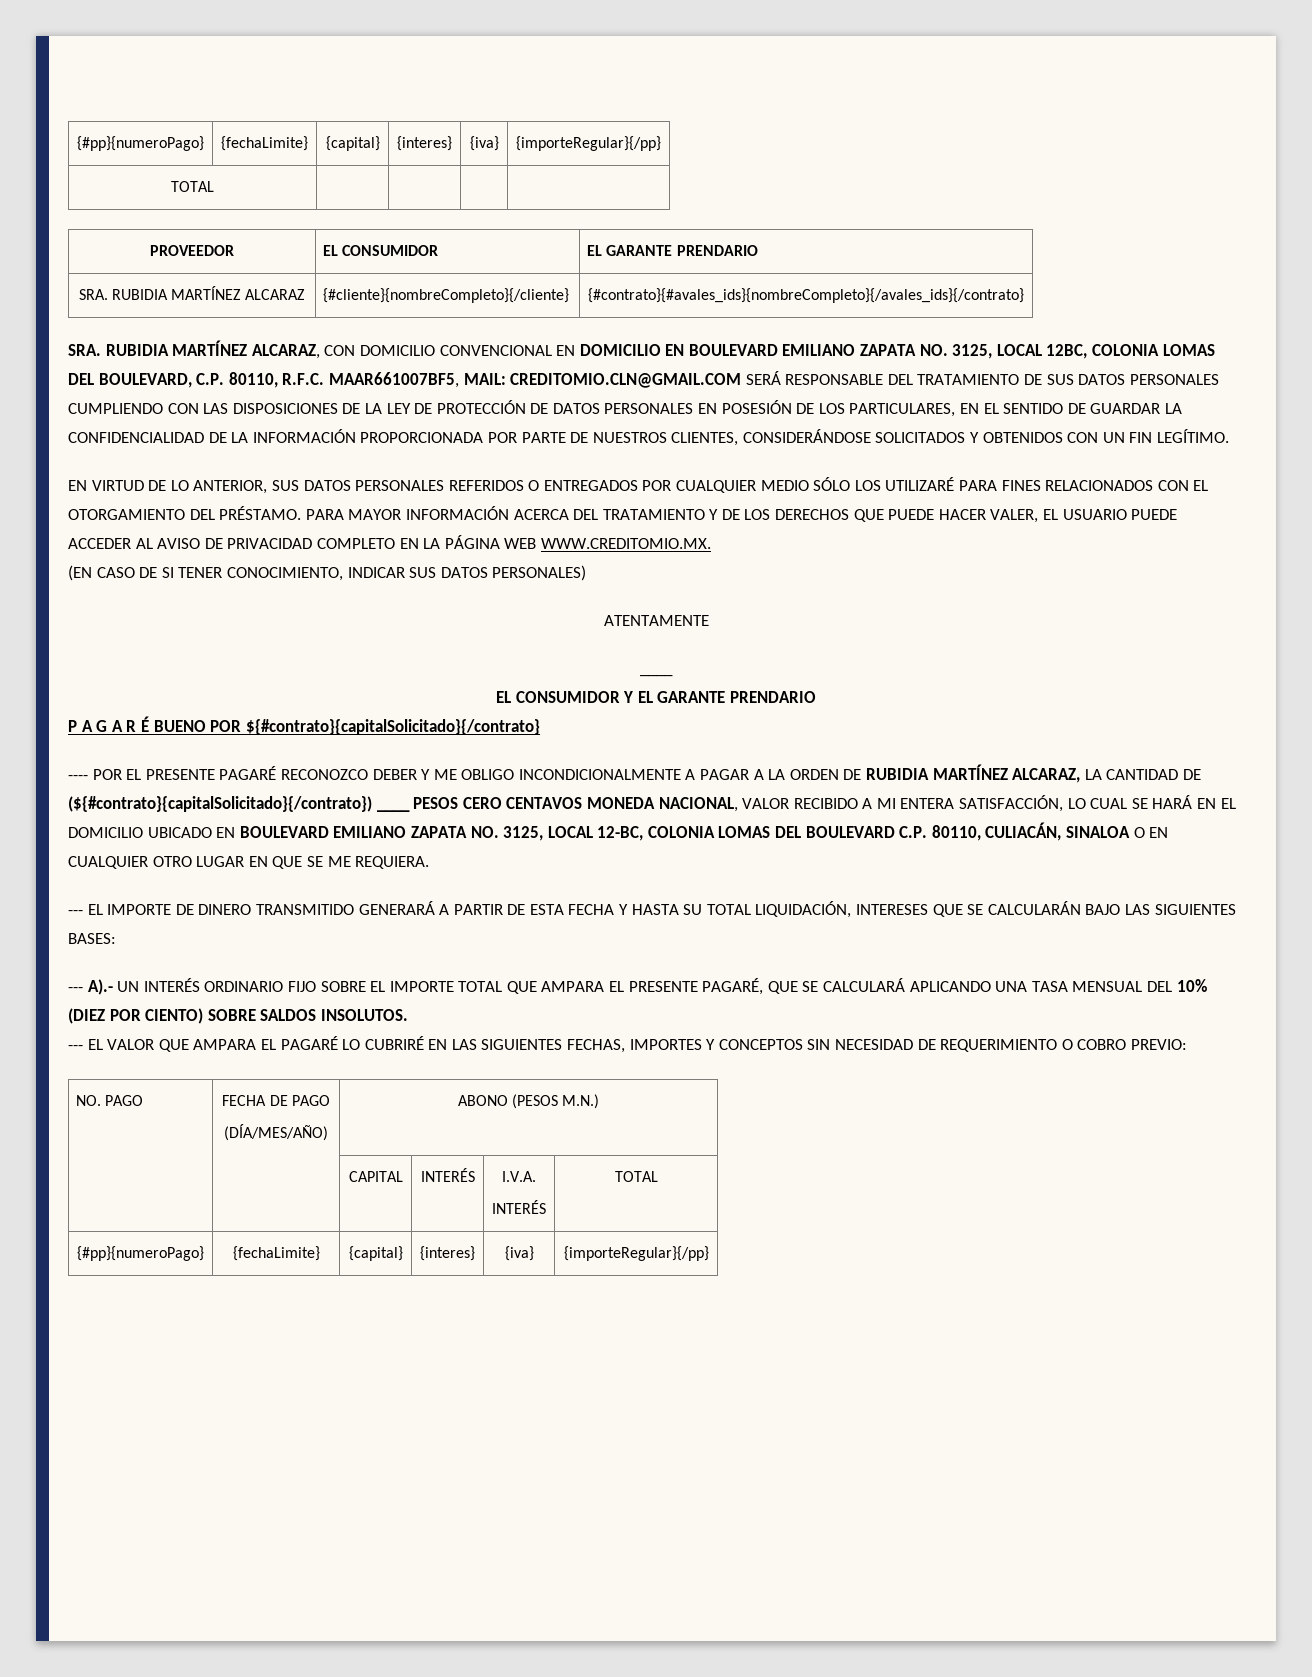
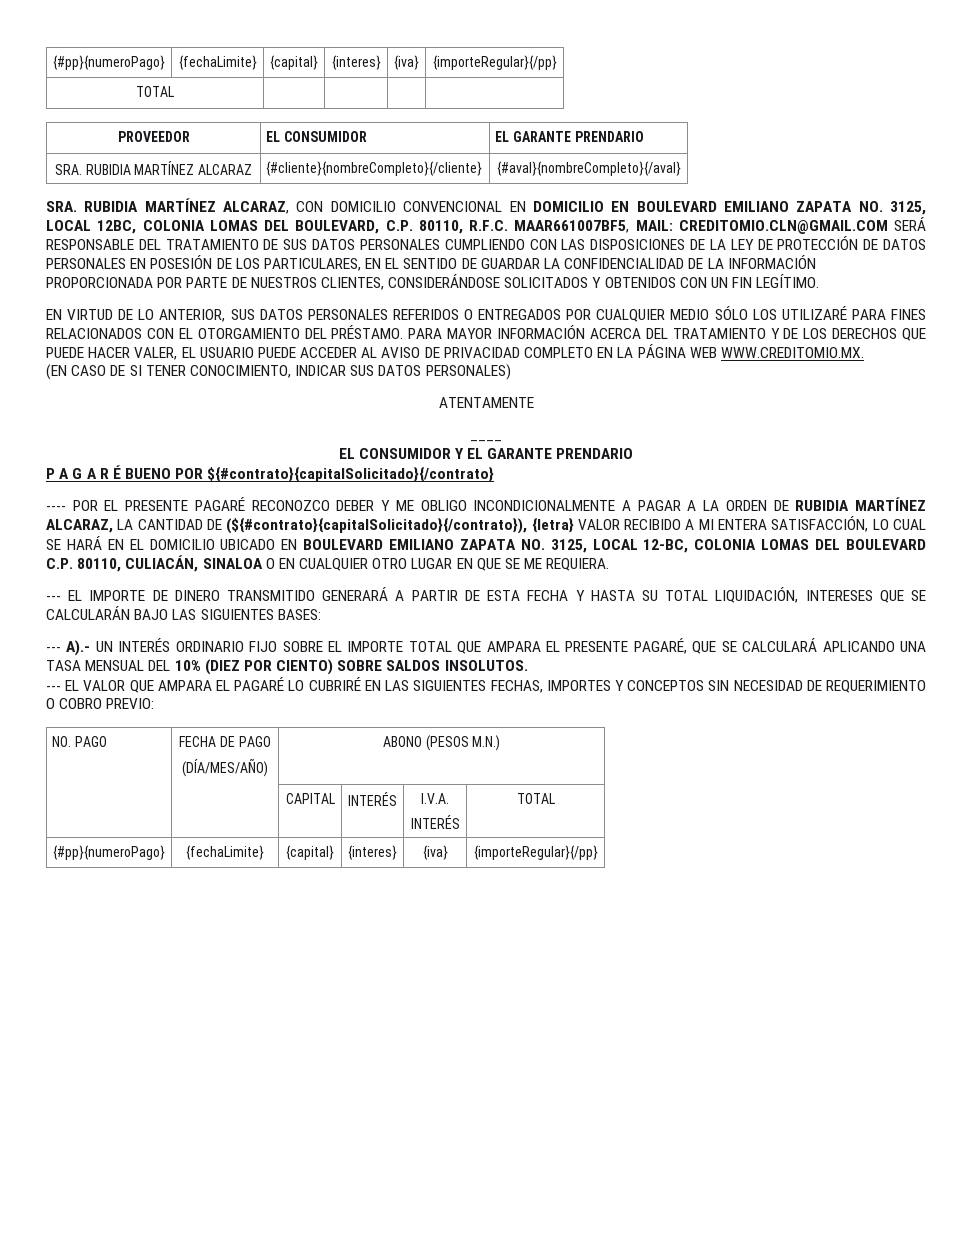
[588,288,1024,303] {#contrato}{#avales_ids}{nombreCompleto}{/avales_ids}{/contrato} -> [496,161,681,176] {#aval}{nombreCompleto}{/aval}
[68,796,410,812] [413,797,738,812] (${#contrato}{capitalSolicitado}{/contrato}) ____ PESOS CERO CENTAVOS MONEDA NACIONAL, -> [226,517,574,534] (${#contrato}{capitalSolicitado}{/contrato}), {letra}

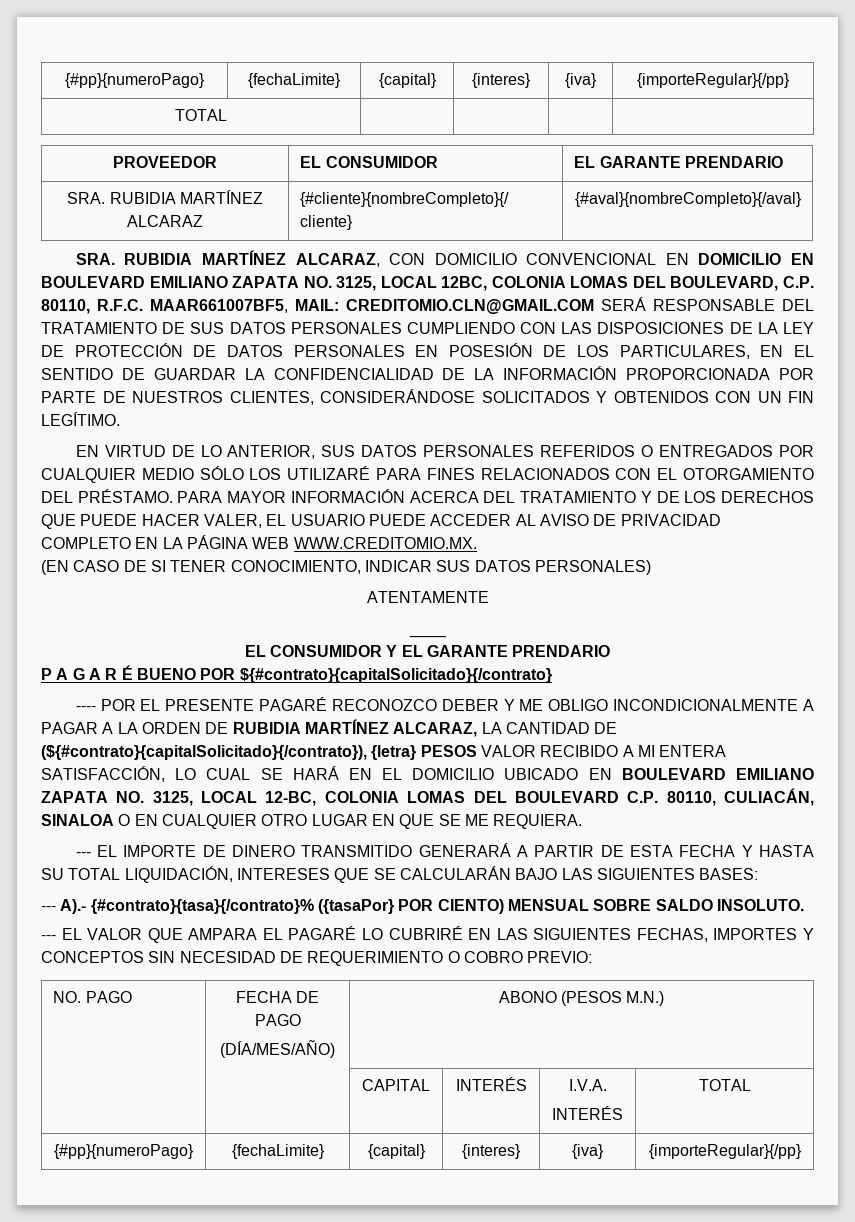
(574, 525) none -> [420,745,477,757] PESOS
[95,638,927,654] [46,659,528,675] UN INTERÉS ORDINARIO FIJO SOBRE EL IMPORTE TOTAL QUE AMPARA EL PRESENTE PAGARÉ, QUE SE CALCULARÁ APLICANDO UNA TASA MENSUAL DEL 10% (DIEZ POR CIENTO) SOBRE SALDOS INSOLUTOS. -> [90,899,804,914] {#contrato}{tasa}{/contrato}% ({tasaPor} POR CIENTO) MENSUAL SOBRE SALDO INSOLUTO.

